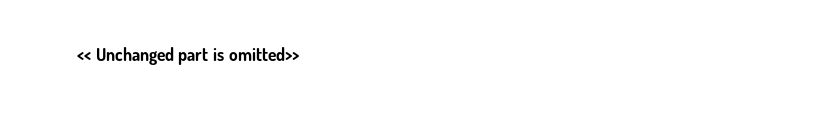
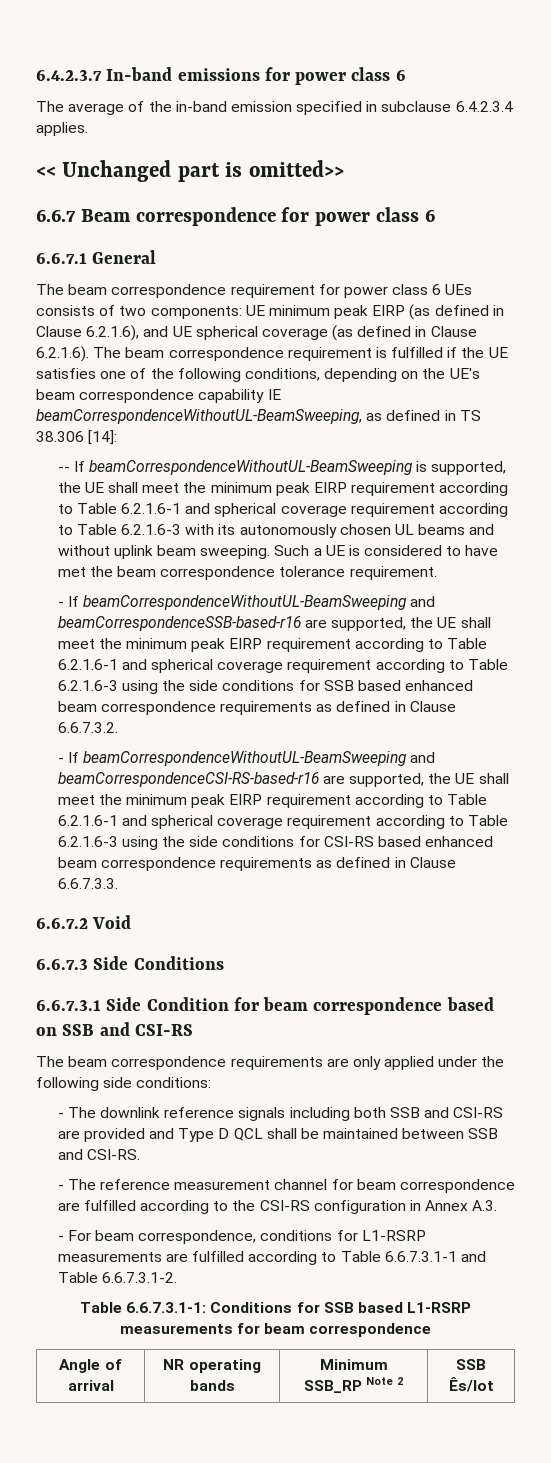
(77, 56) none -> [36,67,406,85] [36,101,513,115] [36,122,88,136] 6.4.2.3.7 In-band emissions for power class 6 // The average of the in-band emission specified in subclause 6.4.2.3.4 applies. //
(299, 54) none -> [36,207,435,226] [36,250,157,264] [36,284,473,298] [36,304,504,320] [36,325,477,341] [36,346,508,362] [36,368,480,382] [36,389,281,403] [36,409,481,424] [36,430,118,445] [57,460,507,475] [57,482,509,496] [57,503,508,517] [57,524,495,538] [57,545,499,559] [57,566,437,580] [57,595,436,610] [57,616,491,631] [57,638,488,652] [57,659,508,673] [57,680,474,694] [57,701,456,715] [57,722,118,733] [57,751,436,766] [57,772,509,787] [57,794,488,808] [57,815,508,829] [57,836,494,850] [57,857,456,871] [57,878,118,889] [36,915,132,929] [36,956,224,970] [36,997,494,1015] [36,1022,193,1036] [36,1056,505,1070] [36,1077,212,1091] [57,1107,504,1121] [57,1128,499,1142] [57,1149,140,1160] [57,1179,515,1193] [57,1200,498,1214] [57,1230,426,1244] [57,1251,486,1265] [57,1272,177,1283] [79,1302,472,1313] [119,1323,432,1337] [59,1359,122,1373] [67,1380,114,1391] [163,1359,261,1373] [189,1380,235,1391] [319,1359,388,1370] [303,1377,404,1393] [456,1359,486,1370] [448,1377,494,1392] // 6.6.7 Beam correspondence for power class 6 // 6.6.7.1 General // The beam correspondence requirement for power class 6 UEs consists of two components: UE minimum peak EIRP (as defined in Clause 6.2.1.6), and UE spherical coverage (as defined in Clause 6.2.1.6). The beam correspondence requirement is fulfilled if the UE satisfies one of the following conditions, depending on the UE's beam correspondence capability IE beamCorrespondenceWithoutUL-BeamSweeping, as defined in TS 38.306 [14]: // -- If beamCorrespondenceWithoutUL-BeamSweeping is supported, the UE shall meet the minimum peak EIRP requirement according to Table 6.2.1.6-1 and spherical coverage requirement according to Table 6.2.1.6-3 with its autonomously chosen UL beams and without uplink beam sweeping. Such a UE is considered to have met the beam correspondence tolerance requirement. // - If beamCorrespondenceWithoutUL-BeamSweeping and beamCorrespondenceSSB-based-r16 are supported, the UE shall meet the minimum peak EIRP requirement according to Table 6.2.1.6-1 and spherical coverage requirement according to Table 6.2.1.6-3 using the side conditions for SSB based enhanced beam correspondence requirements as defined in Clause 6.6.7.3.2. // - If beamCorrespondenceWithoutUL-BeamSweeping and beamCorrespondenceCSI-RS-based-r16 are supported, the UE shall meet the minimum peak EIRP requirement according to Table 6.2.1.6-1 and spherical coverage requirement according to Table 6.2.1.6-3 using the side conditions for CSI-RS based enhanced beam correspondence requirements as defined in Clause 6.6.7.3.3. // 6.6.7.2 Void // 6.6.7.3 Side Conditions // 6.6.7.3.1 Side Condition for beam correspondence based on SSB and CSI-RS // The beam correspondence requirements are only applied under the following side conditions: // - The downlink reference signals including both SSB and CSI-RS are provided and Type D QCL shall be maintained between SSB and CSI-RS. // - The reference measurement channel for beam correspondence are fulfilled according to the CSI-RS configuration in Annex A.3. // - For beam correspondence, conditions for L1-RSRP measurements are fulfilled according to Table 6.6.7.3.1-1 and Table 6.6.7.3.1-2. // Table 6.6.7.3.1-1: Conditions for SSB based L1-RSRP measurements for beam correspondence // Angle of arrival | NR operating bands | Minimum SSB_RP Note 2 | SSB Ês/Iot

